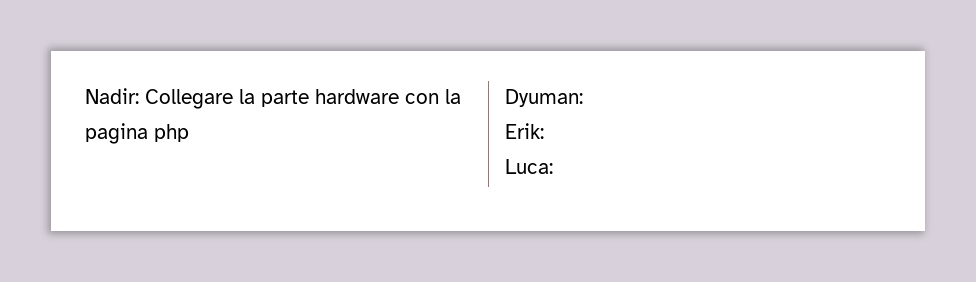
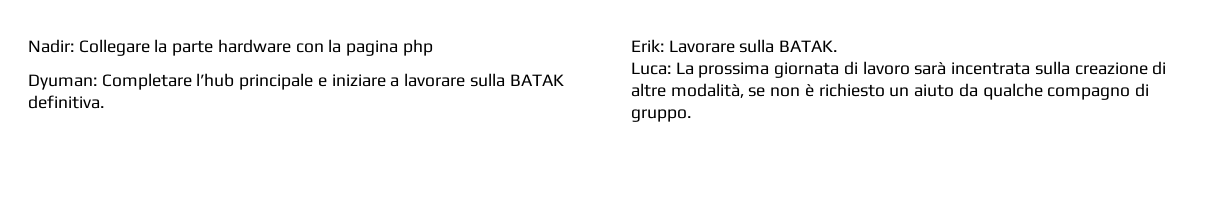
[505,123,544,139] [505,159,553,174] // Erik: // Luca: -> [101,73,564,90] [28,95,104,109] [631,39,838,53] [631,61,1167,78] [631,83,1149,100] [631,109,691,122] Completare l’hub principale e iniziare a lavorare sulla BATAK definitiva. // Erik: Lavorare sulla BATAK. // Luca: La prossima giornata di lavoro sarà incentrata sulla creazione di altre modalità, se non è richiesto un aiuto da qualche compagno di gruppo.

